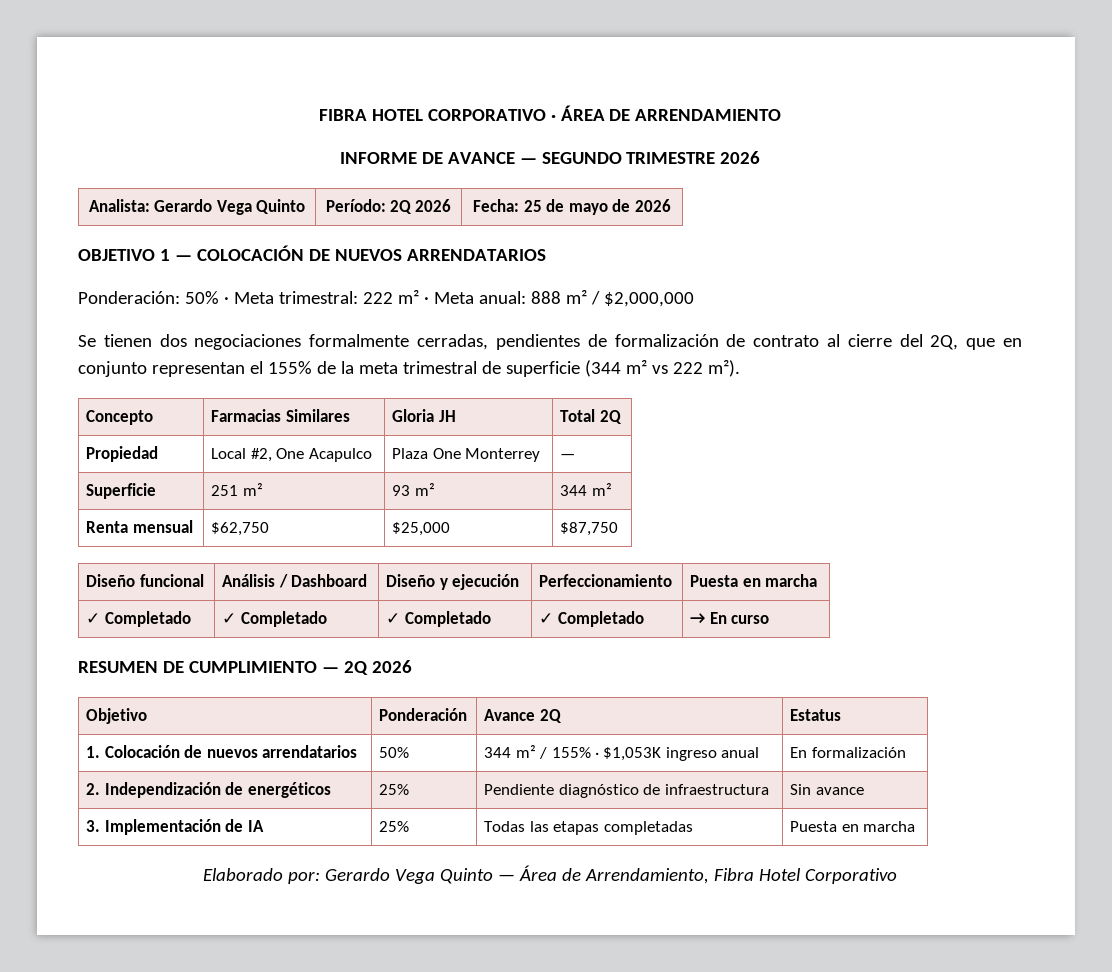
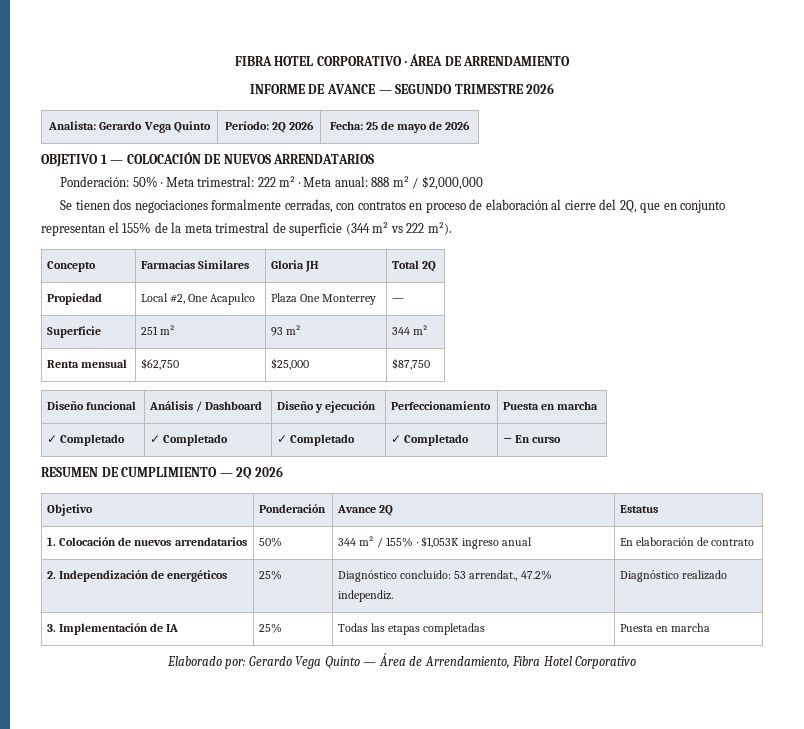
[495,334,820,350] pendientes de formalización de contrato -> [336,199,548,213] con contratos en proceso de elaboración
[811,747,906,758] formalización -> [636,537,755,546] elaboración de contrato
[484,784,769,798] [790,784,864,795] Pendiente diagnóstico de infraestructura | Sin avance -> [338,570,552,582] [338,590,394,602] [620,570,728,582] Diagnóstico concluido: 53 arrendat., 47.2% independiz. | Diagnóstico realizado

